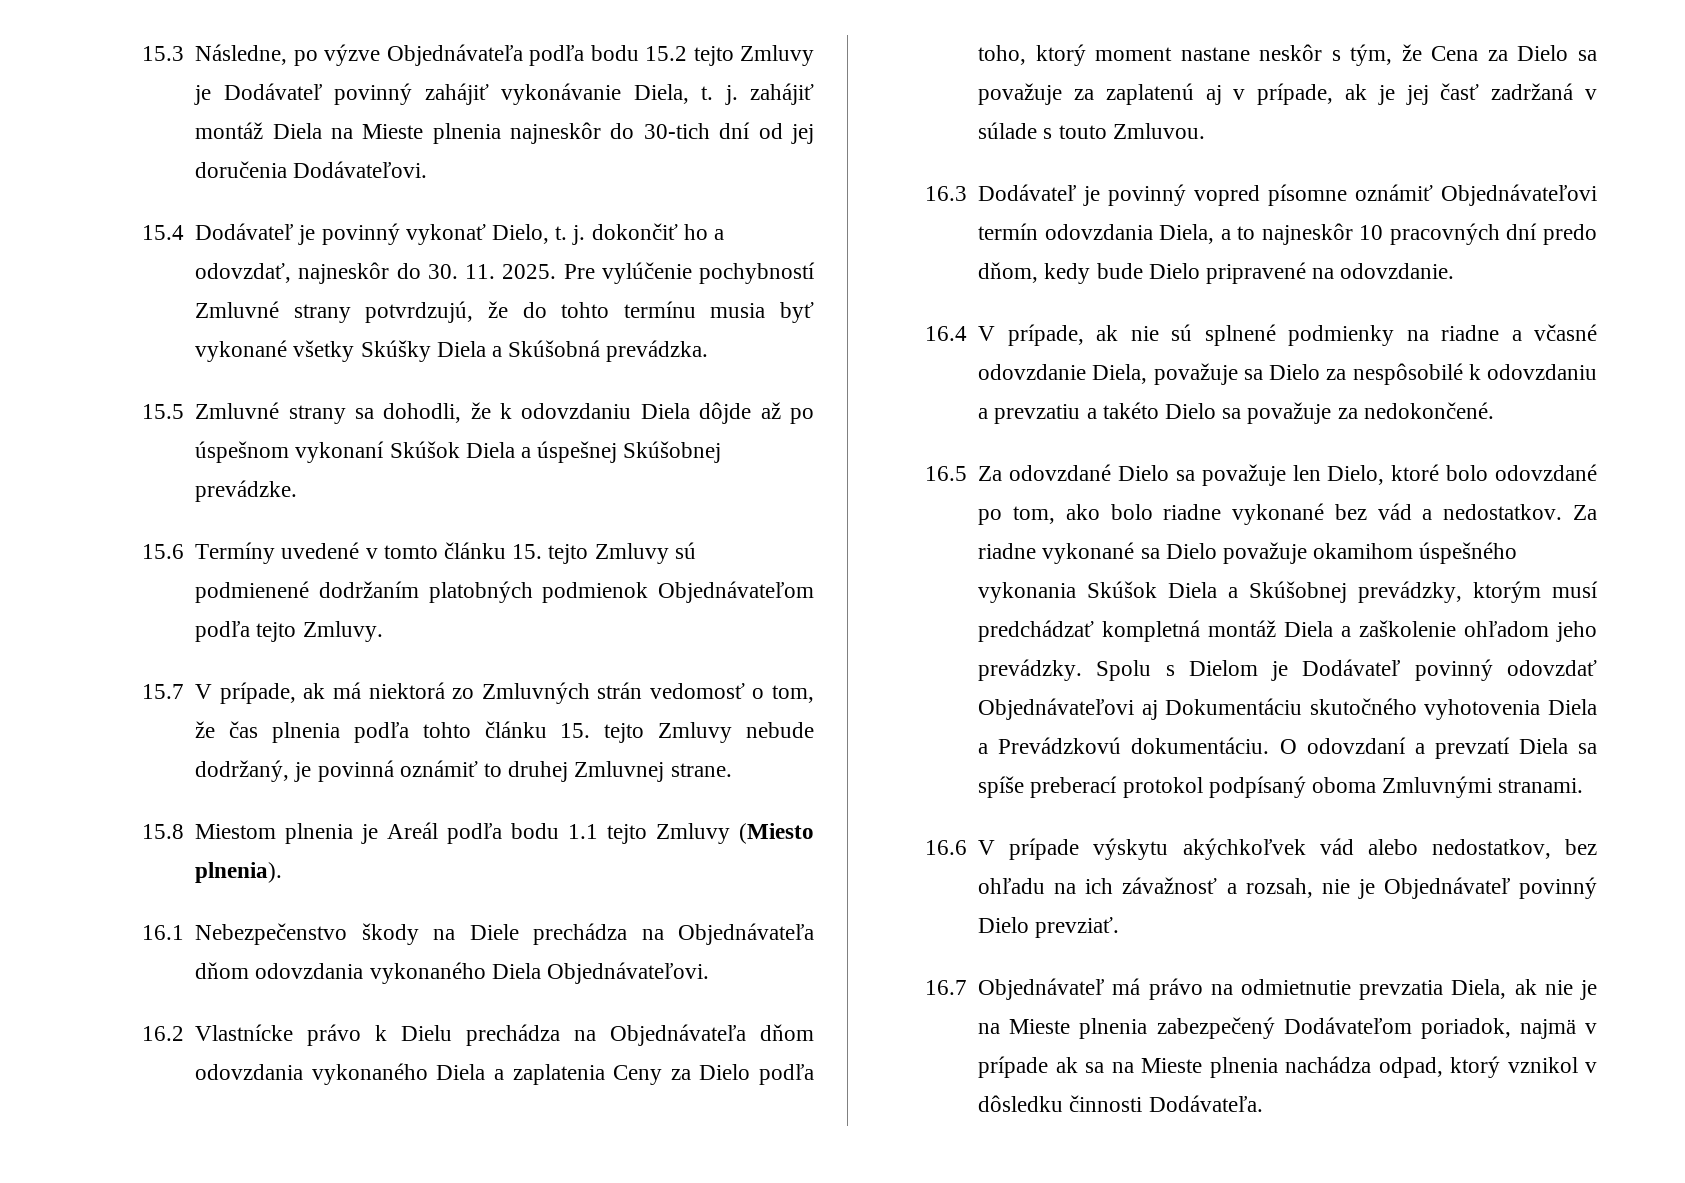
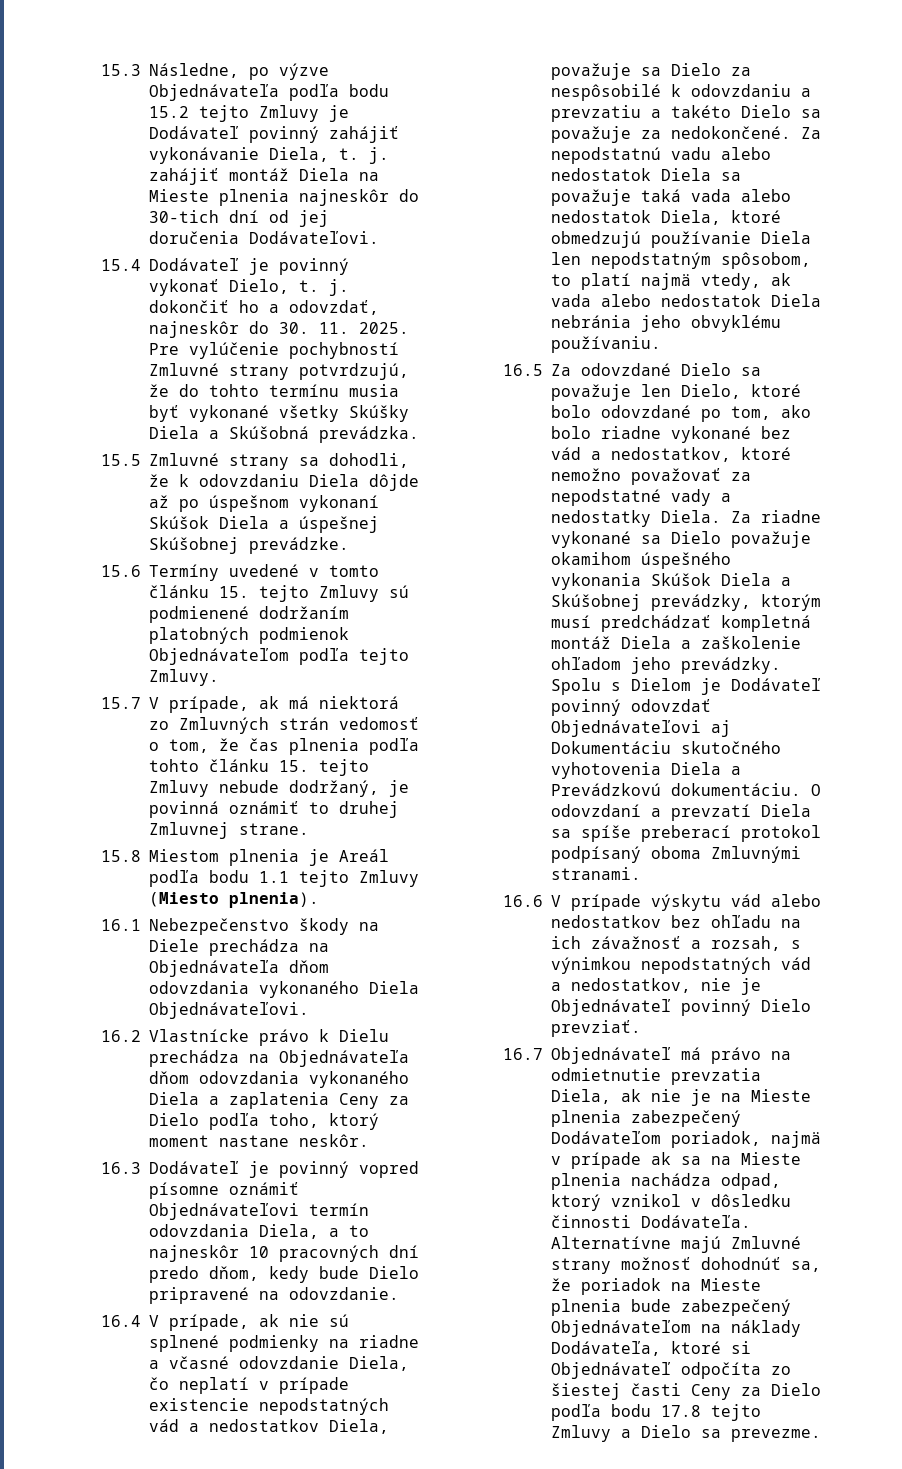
[1259,44,1597,66] [978,83,1597,105] [978,122,1205,139] neskôr s tým, že Cena za Dielo sa považuje za zaplatenú aj v prípade, ak je jej časť zadržaná v súlade s touto Zmluvou. -> [298,1134,369,1147] neskôr.
(1148, 374) none -> [148,1377,349,1394] [148,1398,389,1415] [148,1419,389,1434] čo neplatí v prípade existencie nepodstatných vád a nedostatkov Diela,
(1494, 410) none -> [800,127,821,139] [550,147,771,164] [550,168,741,181] [550,189,791,206] [550,210,781,225] [550,231,811,248] [550,252,811,269] [550,273,791,290] [550,294,821,307] [550,315,781,332] [550,336,661,353] Za nepodstatnú vadu alebo nedostatok Diela sa považuje taká vada alebo nedostatok Diela, ktoré obmedzujú používanie Diela len nepodstatným spôsobom, to platí najmä vtedy, ak vada alebo nedostatok Diela nebránia jeho obvyklému používaniu.
[1443,504,1563,520] nedostatkov. -> [610,447,791,462] [550,468,751,485] [550,489,731,506] [550,510,721,527] nedostatkov, ktoré nemožno považovať za nepodstatné vady a nedostatky Diela.
[1182,838,1306,860] akýchkoľvek -> (721, 902) none
[1431,839,1551,859] nedostatkov, -> [550,915,661,928] nedostatkov
(1313, 888) none -> [790,940,801,949] [550,957,811,974] [550,978,691,993] s výnimkou nepodstatných vád a nedostatkov,
(1263, 1103) none -> [550,1236,801,1253] [550,1257,821,1274] [550,1278,761,1295] [550,1299,791,1316] [550,1320,801,1337] [550,1341,751,1356] [550,1362,791,1379] [550,1383,821,1400] [550,1404,761,1421] [550,1425,821,1442] Alternatívne majú Zmluvné strany možnosť dohodnúť sa, že poriadok na Mieste plnenia bude zabezpečený Objednávateľom na náklady Dodávateľa, ktoré si Objednávateľ odpočíta zo šiestej časti Ceny za Dielo podľa bodu 17.8 tejto Zmluvy a Dielo sa prevezme.

